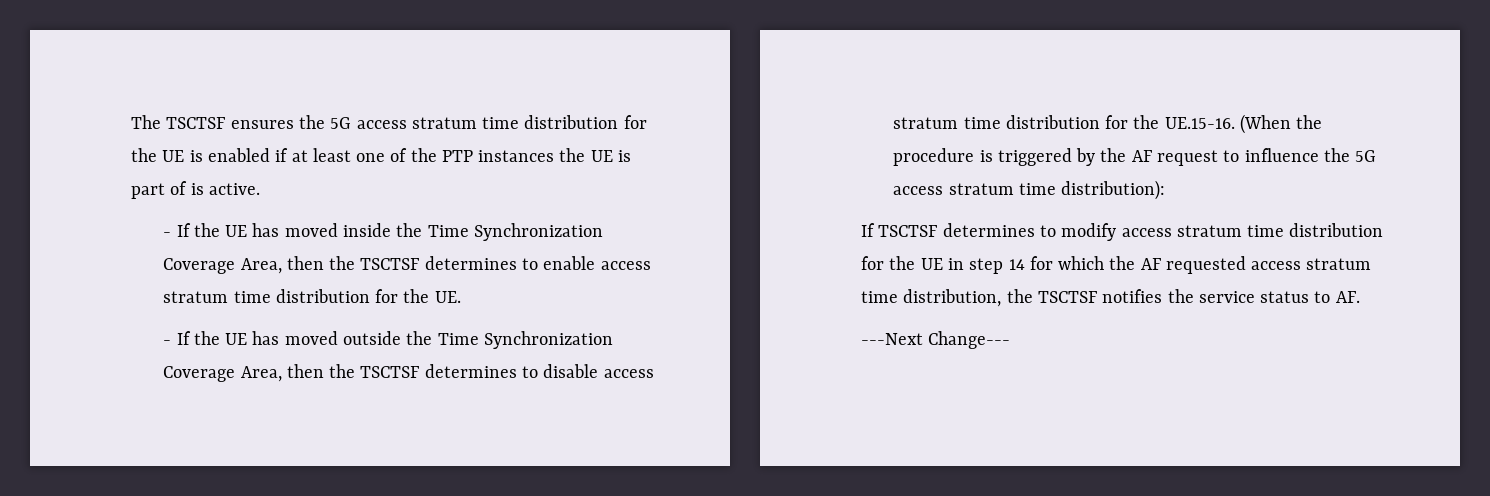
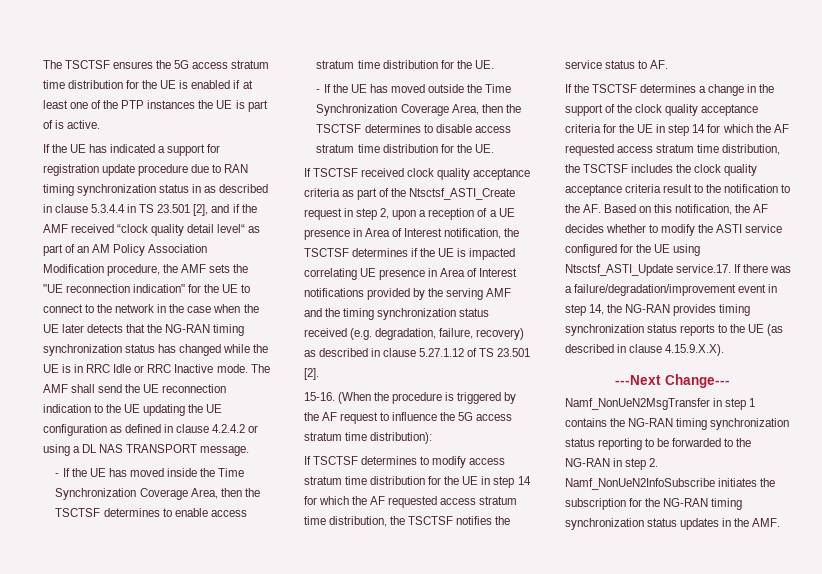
(260, 189) none -> [42,144,221,156] [42,164,249,176] [42,184,269,196] [42,204,257,216] [42,224,261,236] [42,244,208,256] [42,264,249,276] [42,284,251,293] [42,304,259,313] [42,324,245,336] [42,344,269,356] [42,364,270,373] [42,384,227,393] [42,404,223,416] [42,424,259,436] [42,444,250,456] // If the UE has indicated a support for registration update procedure due to RAN timing synchronization status in as described in clause 5.3.4.4 in TS 23.501 [2], and if the AMF received “clock quality detail level“ as part of an AM Policy Association Modification procedure, the AMF sets the "UE reconnection indication" for the UE to connect to the network in the case when the UE later detects that the NG-RAN timing synchronization status has changed while the UE is in RRC Idle or RRC Inactive mode. The AMF shall send the UE reconnection indication to the UE updating the UE configuration as defined in clause 4.2.4.2 or using a DL NAS TRANSPORT message.
[1164,117,1235,129] UE.15-16. -> [474,144,494,153] [303,168,531,180] [303,188,516,200] [303,208,515,220] [303,228,520,240] [303,248,516,260] [303,268,518,280] [303,288,512,300] [303,308,490,320] [303,328,525,340] [303,348,531,357] [303,368,319,380] [303,392,335,401] UE. // If TSCTSF received clock quality acceptance criteria as part of the Ntsctsf_ASTI_Create request in step 2, upon a reception of a UE presence in Area of Interest notification, the TSCTSF determines if the UE is impacted correlating UE presence in Area of Interest notifications provided by the serving AMF and the timing synchronization status received (e.g. degradation, failure, recovery) as described in clause 5.27.1.12 of TS 23.501 [2]. // 15-16.
[861,331,1011,349] ---Next Change--- -> [564,84,775,96] [564,104,759,116] [564,124,789,136] [564,144,781,156] [564,164,758,176] [564,184,791,196] [564,204,769,215] [564,224,783,236] [564,244,701,256] [564,264,792,276] [564,284,778,296] [564,304,751,316] [564,324,784,336] [564,344,725,356] [614,374,730,388] [564,398,756,410] [564,418,790,430] [564,438,752,450] [564,458,659,470] [564,478,775,490] [564,498,743,510] [564,518,781,530] If the TSCTSF determines a change in the support of the clock quality acceptance criteria for the UE in step 14 for which the AF requested access stratum time distribution, the TSCTSF includes the clock quality acceptance criteria result to the notification to the AF. Based on this notification, the AF decides whether to modify the ASTI service configured for the UE using Ntsctsf_ASTI_Update service.17. If there was a failure/degradation/improvement event in step 14, the NG-RAN provides timing synchronization status reports to the UE (as described in clause 4.15.9.X.X). // ---Next Change--- // Namf_NonUeN2MsgTransfer in step 1 contains the NG-RAN timing synchronization status reporting to be forwarded to the NG-RAN in step 2. Namf_NonUeN2InfoSubscribe initiates the subscription for the NG-RAN timing synchronization status updates in the AMF.

